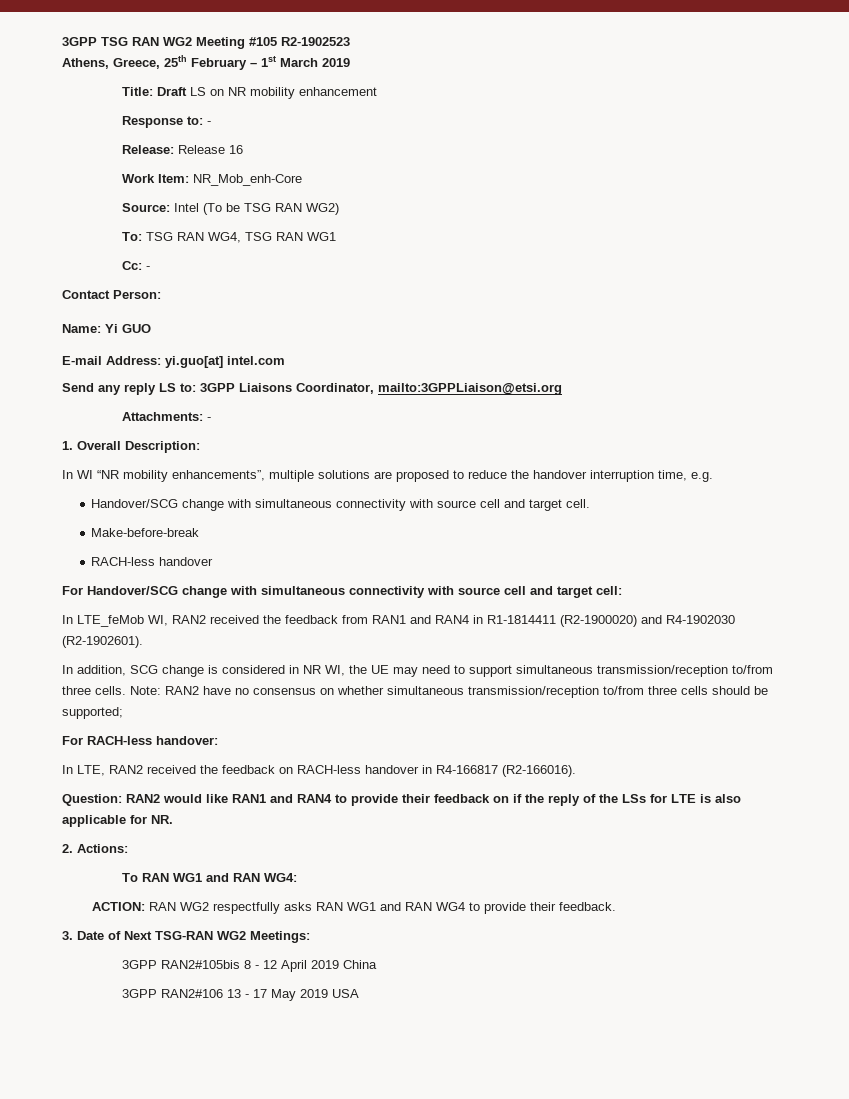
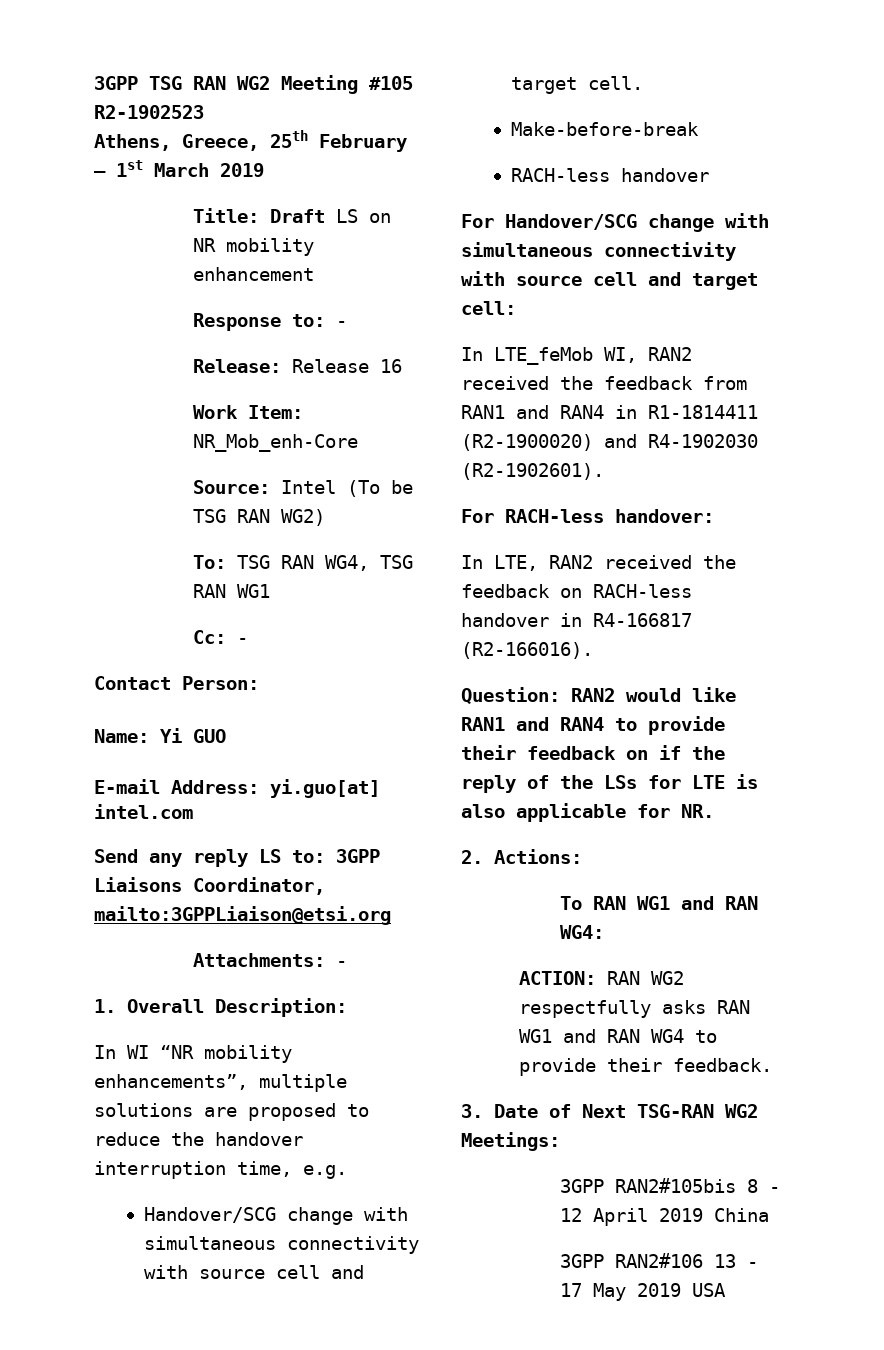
[62,665,773,677] [62,686,768,698] [62,707,123,719] // In addition, SCG change is considered in NR WI, the UE may need to support simultaneous transmission/reception to/from three cells. Note: RAN2 have no consensus on whether simultaneous transmission/reception to/from three cells should be supported; -> (604, 471) none

